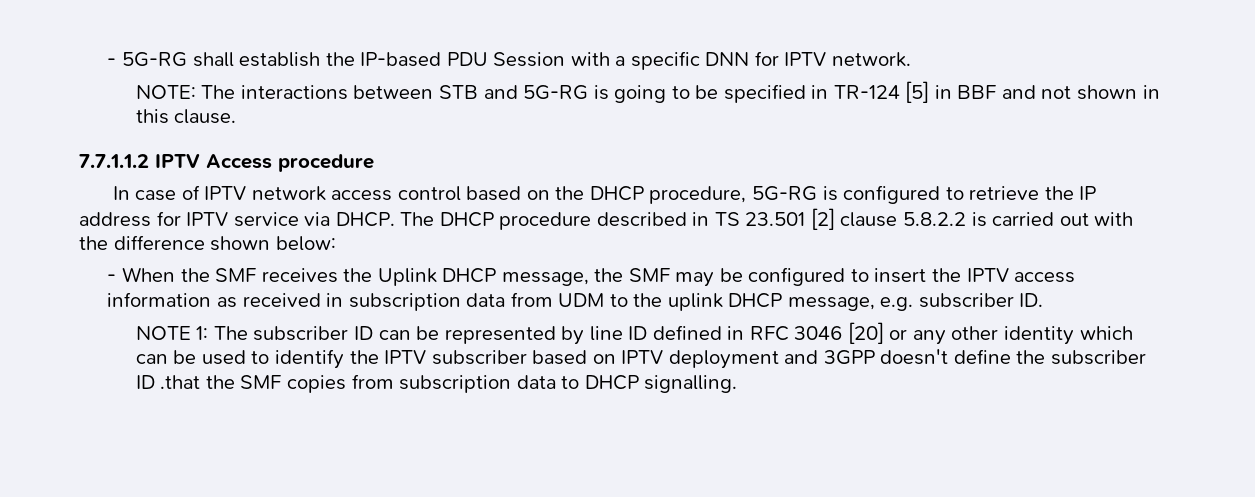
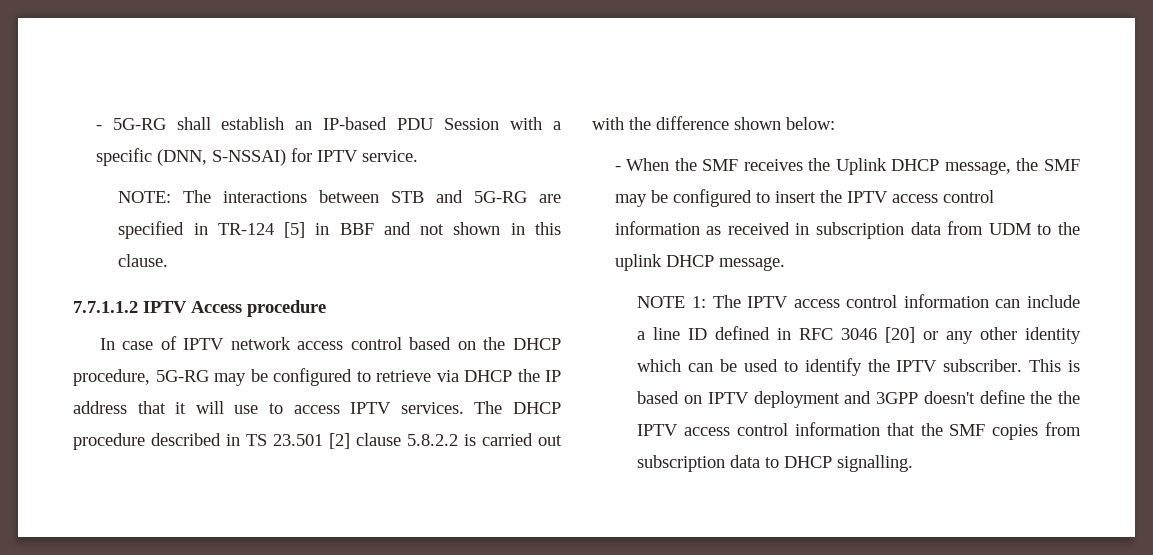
[325,52,355,66] the -> [295,121,313,130] an
[705,51,911,67] DNN for IPTV network. -> [156,148,418,166] (DNN, S-NSSAI) for IPTV service.
[593,85,719,103] is going to be -> [539,194,561,203] are
[822,186,838,201] is -> [214,369,268,386] may be
(1040, 193) none -> [436,370,512,382] via DHCP
[156,211,395,227] for IPTV service via DHCP. -> [137,401,464,414] that it will use to access IPTV services.
(1076, 277) none -> [942,190,994,203] control
[787,293,1044,311] message, e.g. subscriber ID. -> [718,257,785,271] message.
[253,326,585,345] subscriber ID can be represented by -> [747,294,1080,308] [637,331,646,340] IPTV access control information can include a
[431,350,527,365] subscriber -> [943,359,1080,372] subscriber. This is
[1050,350,1146,365] [135,375,201,389] subscriber ID .that -> [1058,391,1080,404] [637,422,915,436] the IPTV access control information that

